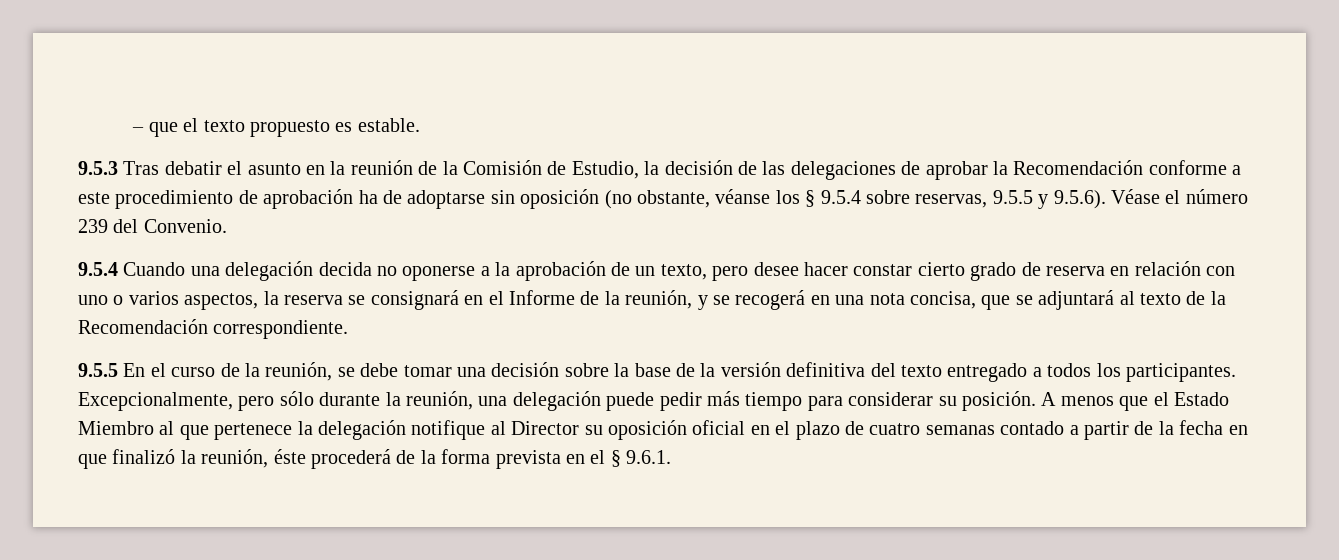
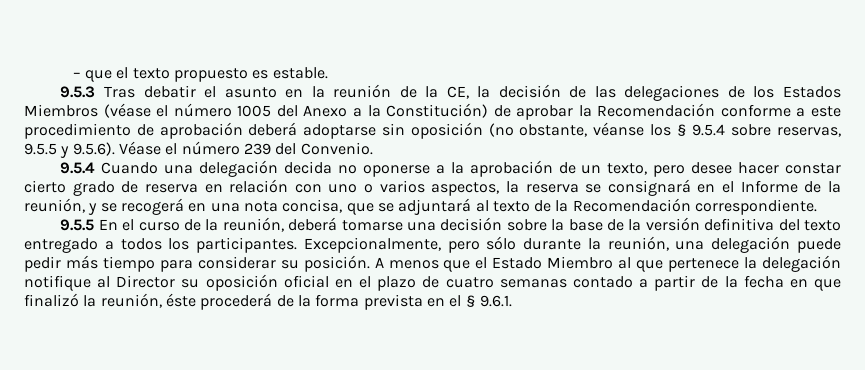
[462,160,639,179] Comisión de Estudio, -> [446,86,469,99] CE,
(921, 168) none -> [753,86,842,98] [24,103,511,118] los Estados Miembros (véase el número 1005 del Anexo a la Constitución) de
[358,190,402,204] ha de -> [248,122,298,136] deberá
[337,363,452,377] se debe tomar -> [288,217,403,231] deberá tomarse

